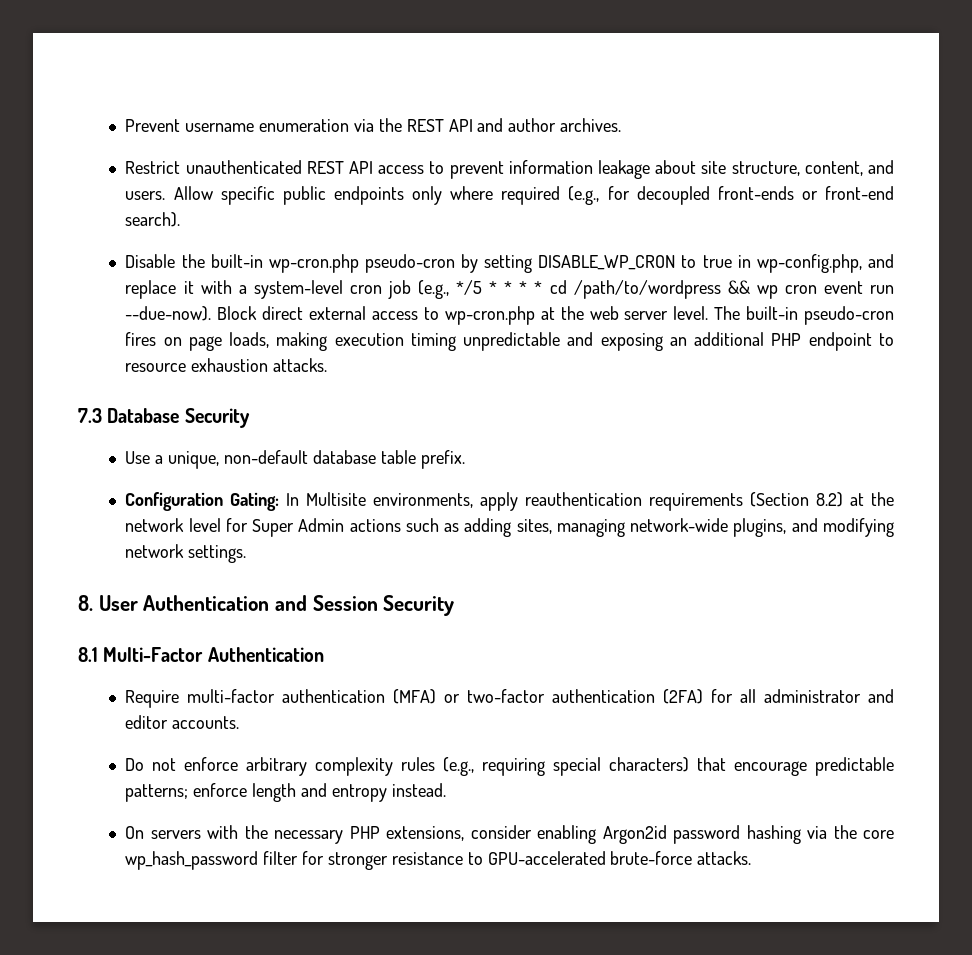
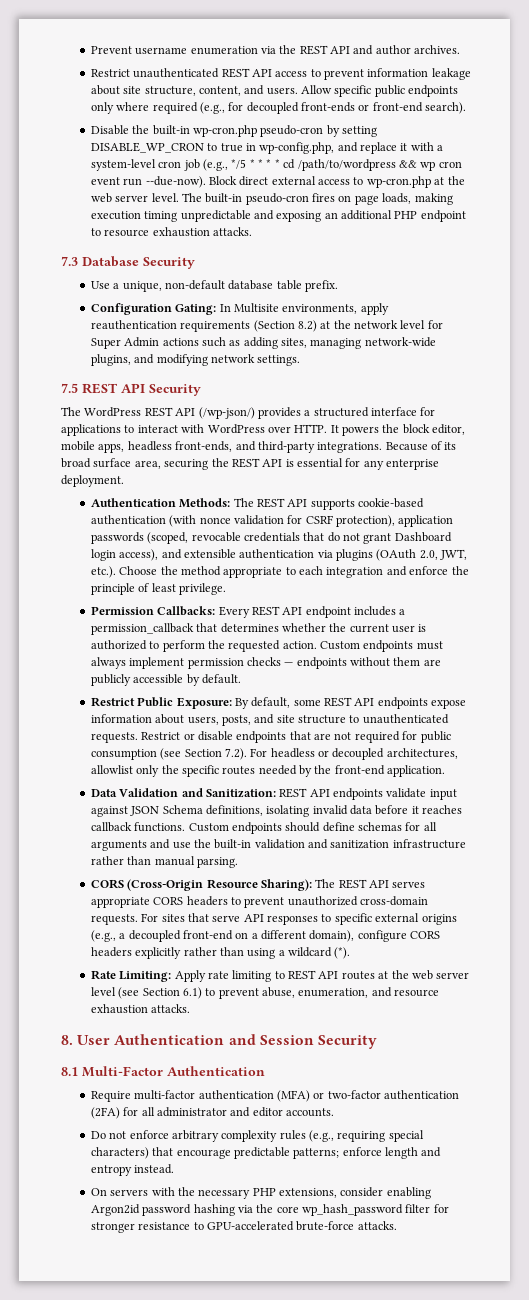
(247, 554) none -> [61,383,201,396] [61,407,436,419] [61,424,466,436] [61,441,457,453] [61,458,440,470] [61,475,124,487] [90,498,425,510] [90,515,454,527] [90,532,452,544] [90,549,468,561] [90,566,469,578] [90,583,226,595] [90,606,406,618] [90,623,427,635] [90,640,443,652] [90,657,441,669] [90,674,241,686] [90,697,467,709] [90,714,449,726] [90,731,451,743] [90,748,458,760] [90,765,446,777] [90,788,457,800] [90,805,463,817] [90,822,437,834] [90,839,466,851] [90,856,238,868] [90,879,426,891] [90,896,429,908] [90,913,457,925] [90,930,441,942] [90,947,351,959] [90,970,470,982] [90,987,440,999] [90,1004,191,1014] // 7.5 REST API Security // The WordPress REST API (/wp-json/) provides a structured interface for applications to interact with WordPress over HTTP. It powers the block editor, mobile apps, headless front-ends, and third-party integrations. Because of its broad surface area, securing the REST API is essential for any enterprise deployment. // Authentication Methods: The REST API supports cookie-based authentication (with nonce validation for CSRF protection), application passwords (scoped, revocable credentials that do not grant Dashboard login access), and extensible authentication via plugins (OAuth 2.0, JWT, etc.). Choose the method appropriate to each integration and enforce the principle of least privilege. // Permission Callbacks: Every REST API endpoint includes a permission_callback that determines whether the current user is authorized to perform the requested action. Custom endpoints must always implement permission checks — endpoints without them are publicly accessible by default. // Restrict Public Exposure: By default, some REST API endpoints expose information about users, posts, and site structure to unauthenticated requests. Restrict or disable endpoints that are not required for public consumption (see Section 7.2). For headless or decoupled architectures, allowlist only the specific routes needed by the front-end application. // Data Validation and Sanitization: REST API endpoints validate input against JSON Schema definitions, isolating invalid data before it reaches callback functions. Custom endpoints should define schemas for all arguments and use the built-in validation and sanitization infrastructure rather than manual parsing. // CORS (Cross-Origin Resource Sharing): The REST API serves appropriate CORS headers to prevent unauthorized cross-domain requests. For sites that serve API responses to specific external origins (e.g., a decoupled front-end on a different domain), configure CORS headers explicitly rather than using a wildcard (*). // Rate Limiting: Apply rate limiting to REST API routes at the web server level (see Section 6.1) to prevent abuse, enumeration, and resource exhaustion attacks.

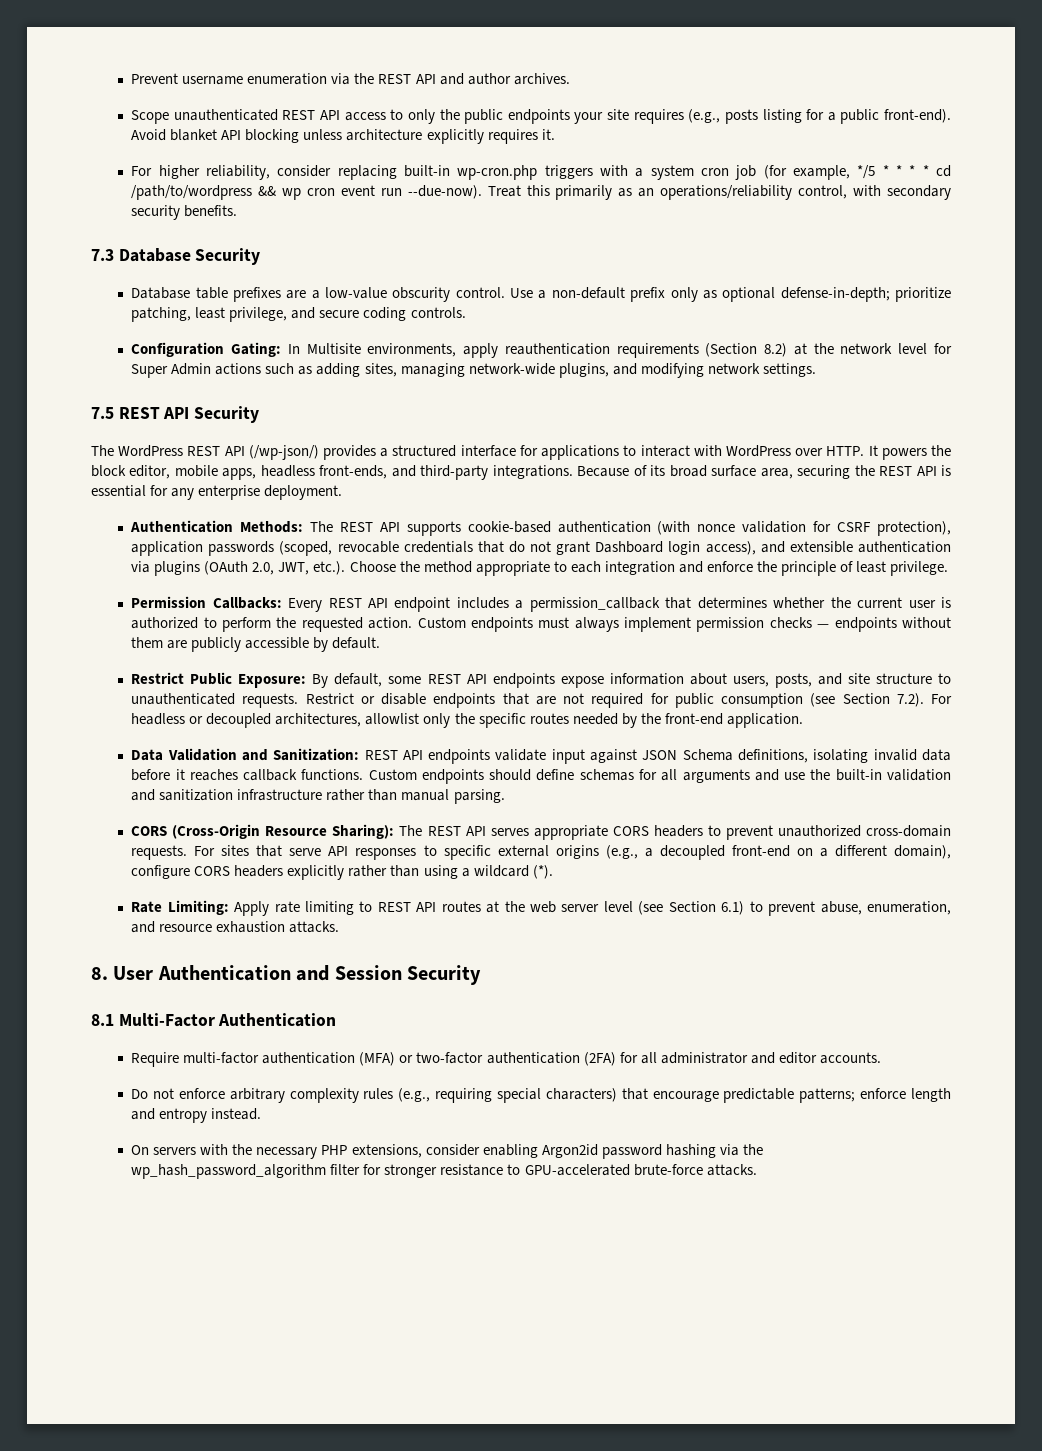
[90,69,130,77] Restrict -> [131,110,170,124] Scope
[324,68,471,80] [90,85,459,97] [90,102,467,114] [90,125,378,137] [90,142,408,154] prevent information leakage about site structure, content, and users. Allow specific public endpoints only where required (e.g., for decoupled front-ends or front-end search). // Disable the built-in wp-cron.php pseudo-cron by setting DISABLE_WP_CRON to true in wp-config.php, and replace it -> [407,109,952,124] [131,129,555,144] [131,165,593,180] only the public endpoints your site requires (e.g., posts listing for a public front-end). Avoid blanket API blocking unless architecture explicitly requires it. // For higher reliability, consider replacing built-in wp-cron.php triggers
[90,159,156,171] system-level -> [650,165,694,180] system
[202,159,228,171] (e.g., -> [763,165,850,180] (for example,
[208,176,465,188] [90,193,453,205] [90,210,466,222] [90,227,252,237] [61,256,195,269] [90,280,339,292] Block direct external access to wp-cron.php at the web server level. The built-in pseudo-cron fires on page loads, making execution timing unpredictable and exposing an additional PHP endpoint to resource exhaustion attacks. // 7.3 Database Security // Use a unique, non-default database table prefix. -> [487,185,952,200] [131,205,238,220] [91,248,261,265] [131,287,952,302] [131,307,466,322] Treat this primarily as an operations/reliability control, with secondary security benefits. // 7.3 Database Security // Database table prefixes are a low-value obscurity control. Use a non-default prefix only as optional defense-in-depth; prioritize patching, least privilege, and secure coding controls.
[276,1204,404,1216] core wp_hash_password -> [131,1164,327,1179] wp_hash_password_algorithm

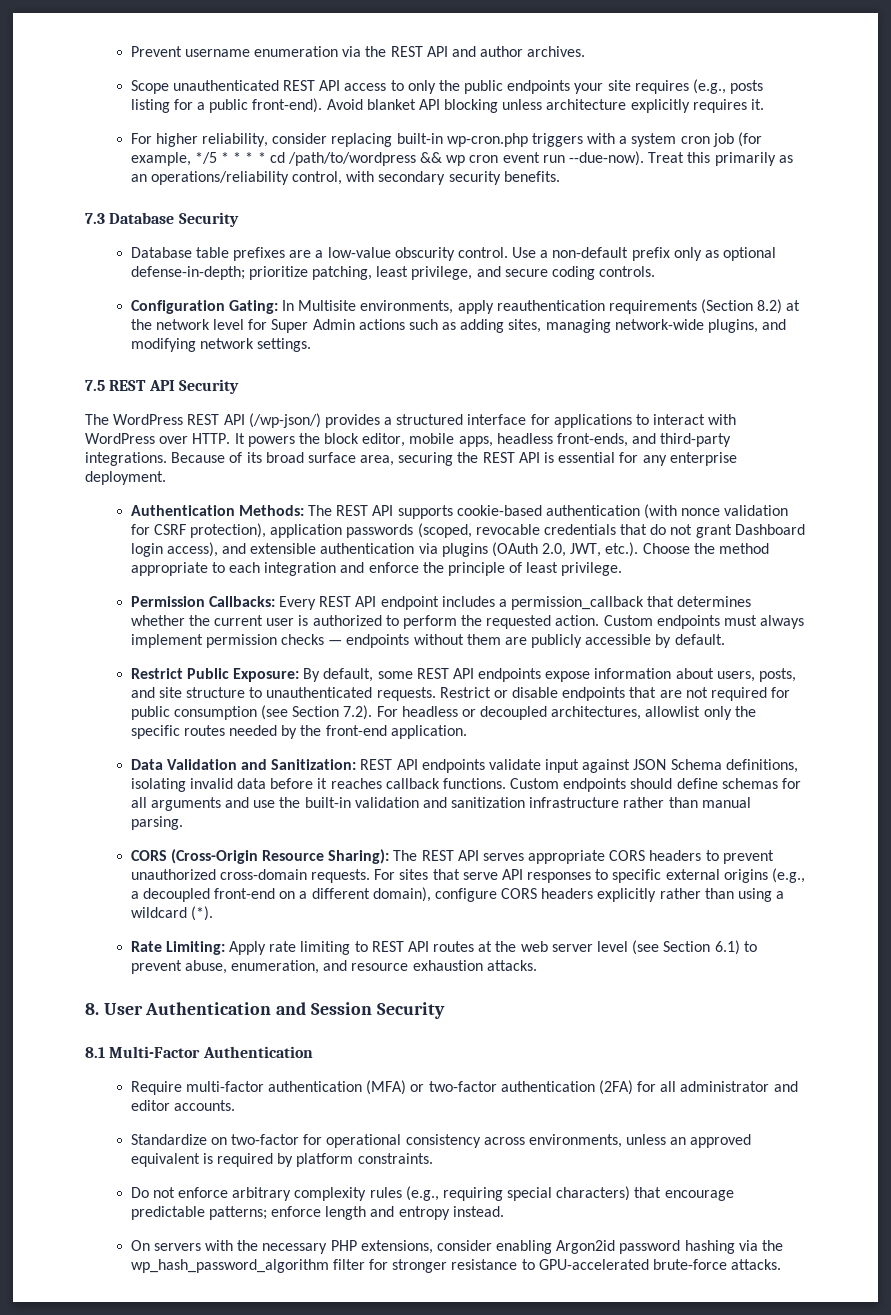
(881, 1058) none -> [130,1134,752,1148] [130,1153,433,1167] // Standardize on two-factor for operational consistency across environments, unless an approved equivalent is required by platform constraints.

